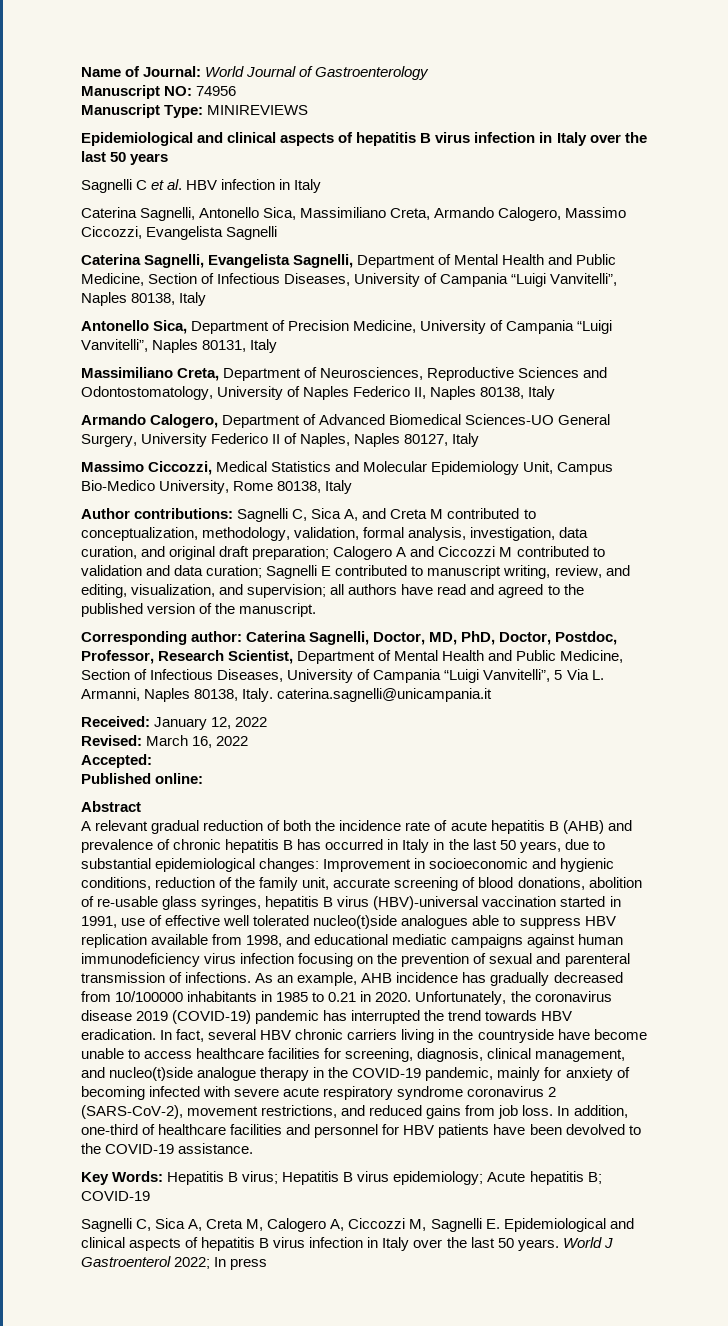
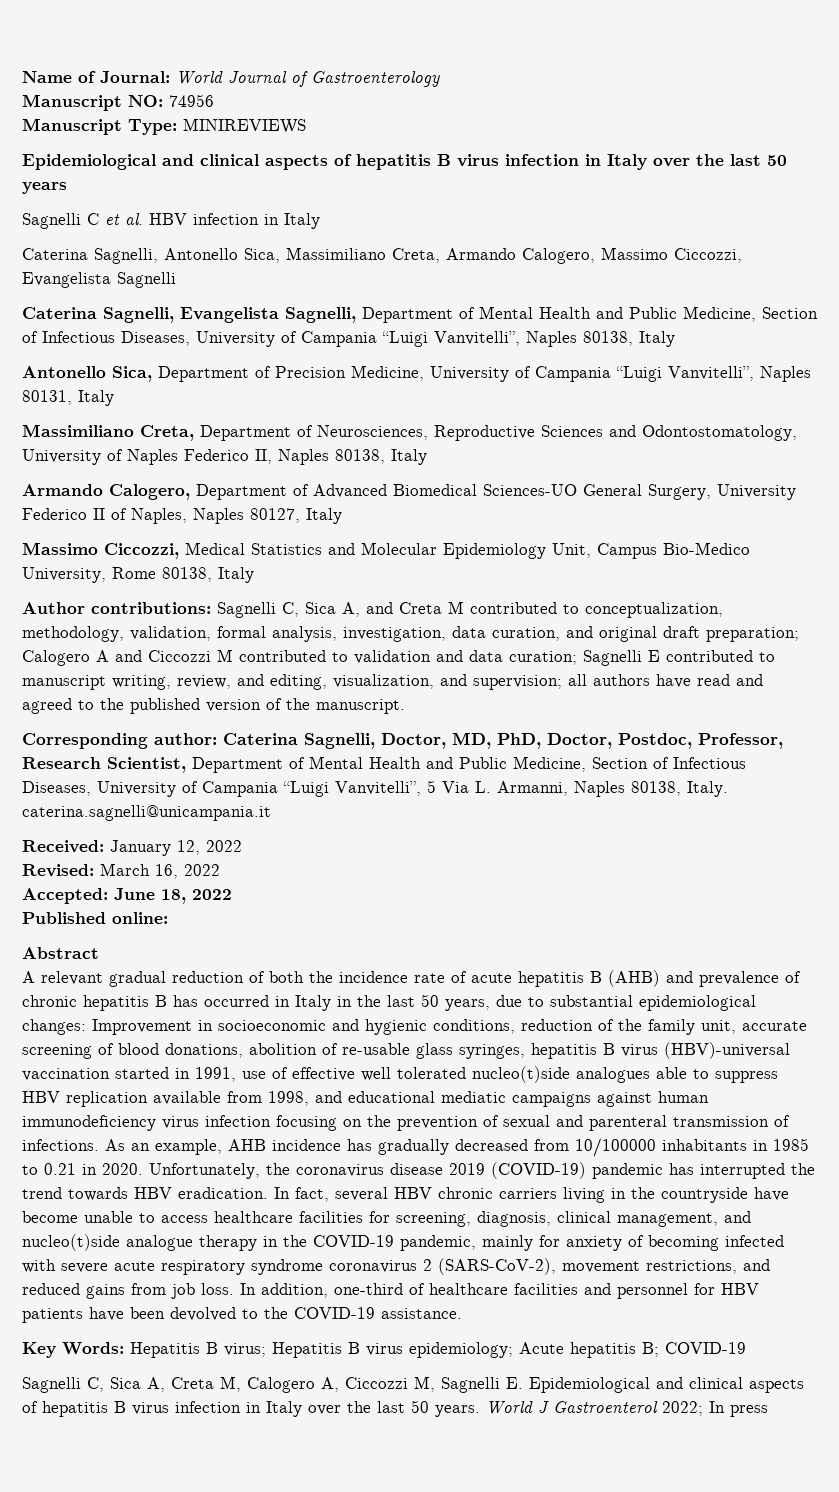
(152, 761) none -> [114,888,232,904] June 18, 2022

